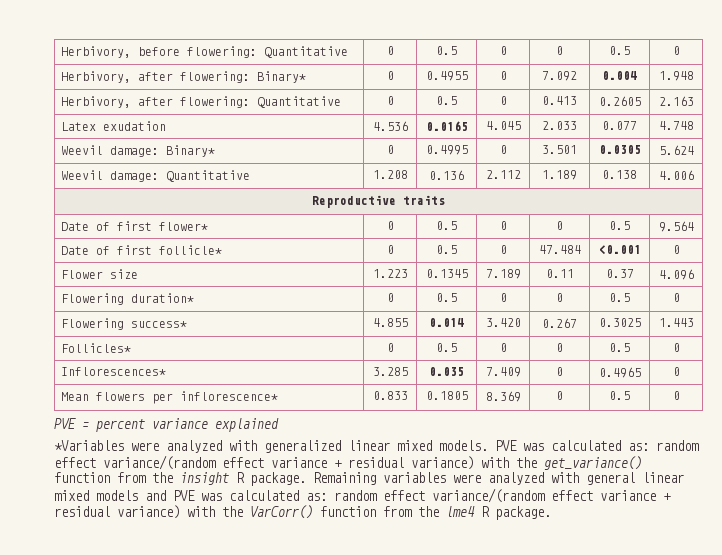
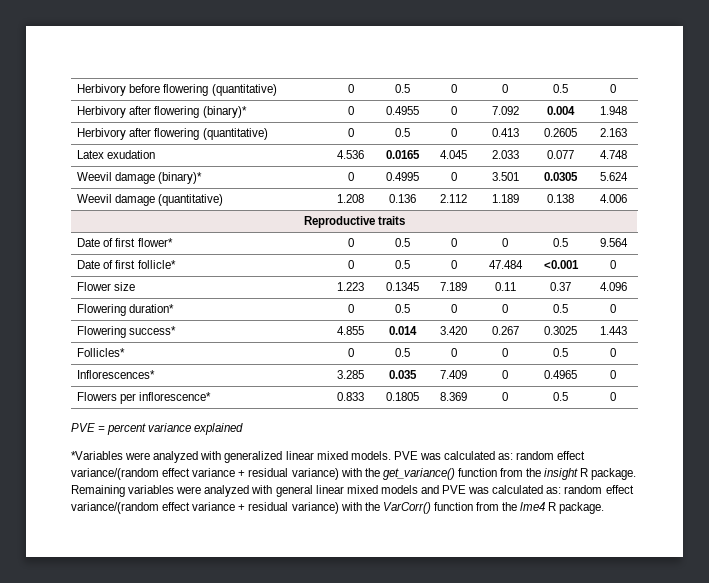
[60,46,348,58] [386,46,394,55] [436,46,457,55] [499,46,507,55] [556,46,563,55] [608,46,630,55] [672,46,680,55] [60,71,306,83] Herbivory, before flowering: Quantitative | 0 | 0.5 | 0 | 0 | 0.5 | 0 // Herbivory, after flowering: Binary* -> [77,84,277,96] [347,84,354,93] [394,84,410,93] [450,84,457,93] [502,84,508,93] [553,84,568,93] [610,84,616,93] [77,106,247,118] Herbivory before flowering (quantitative) | 0 | 0.5 | 0 | 0 | 0.5 | 0 // Herbivory after flowering (binary)*
[60,96,341,108] Herbivory, after flowering: Quantitative -> [77,128,268,140] Herbivory after flowering (quantitative)
[109,145,215,157] damage: Binary* -> [115,172,203,184] damage (binary)*
[109,170,250,182] damage: Quantitative -> [115,194,224,206] damage (quantitative)
[60,392,145,401] Mean flowers -> [77,392,118,401] Flowers

